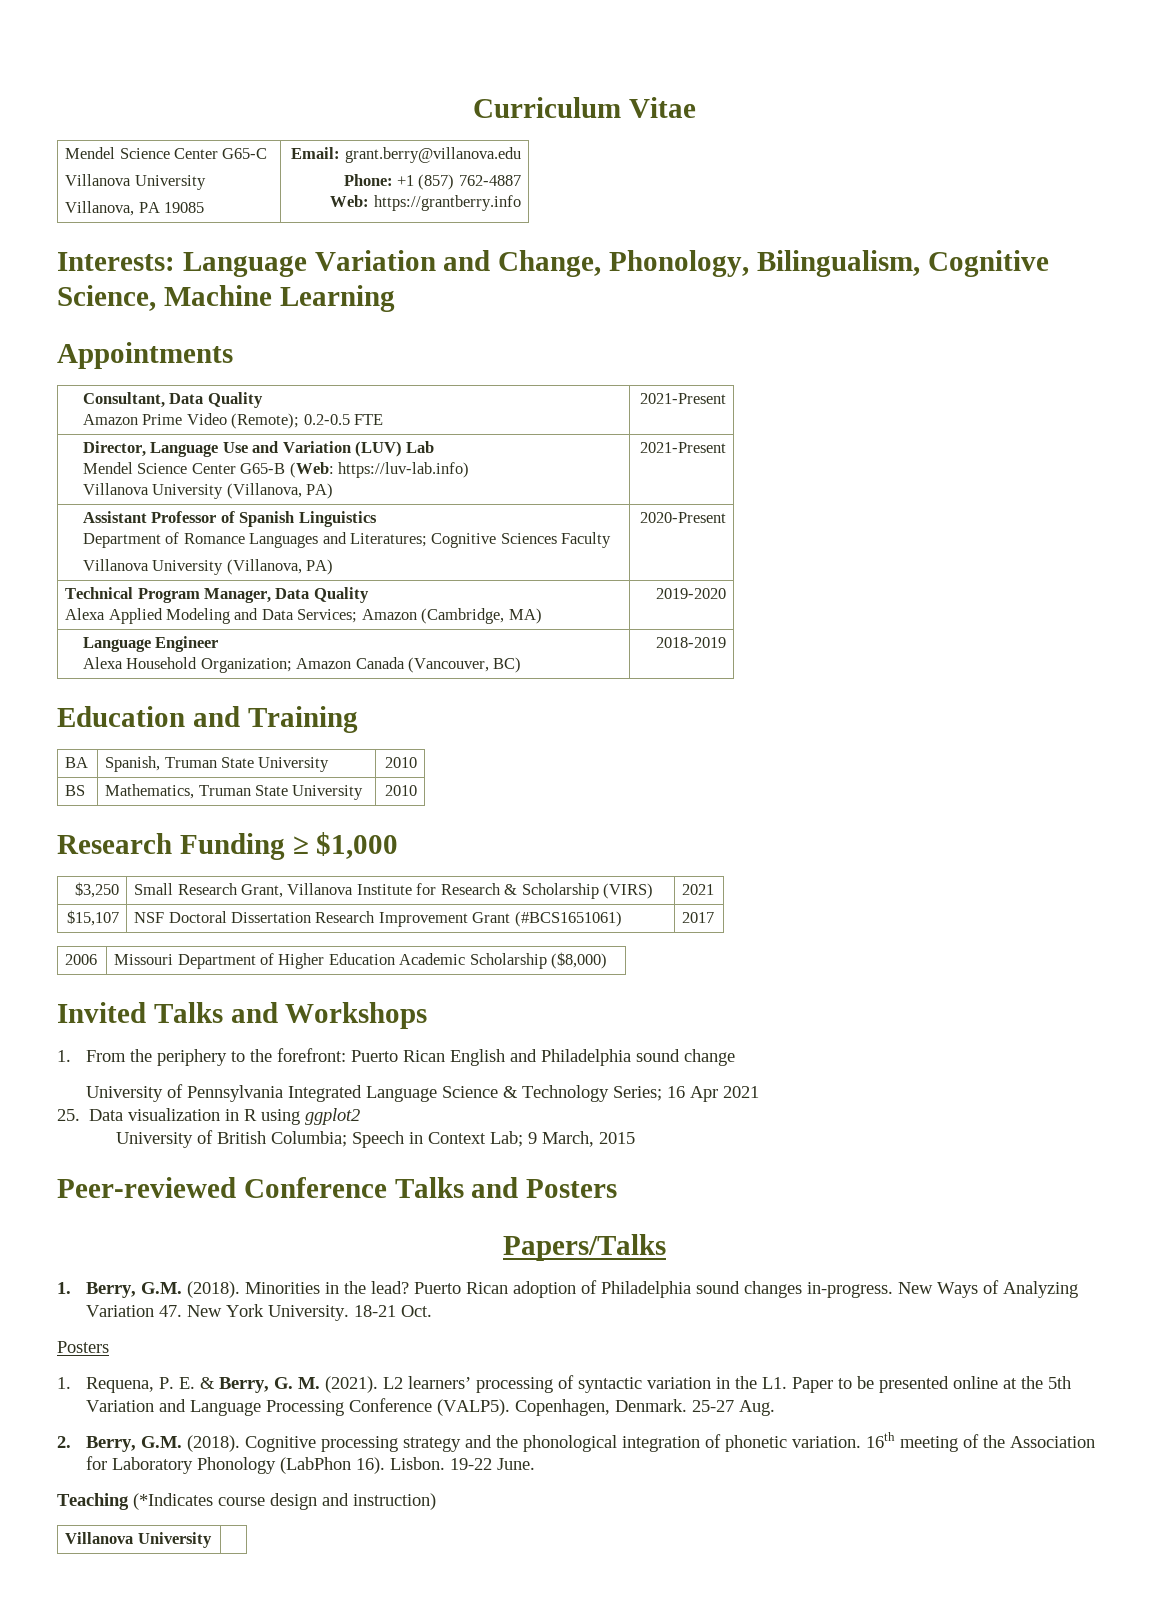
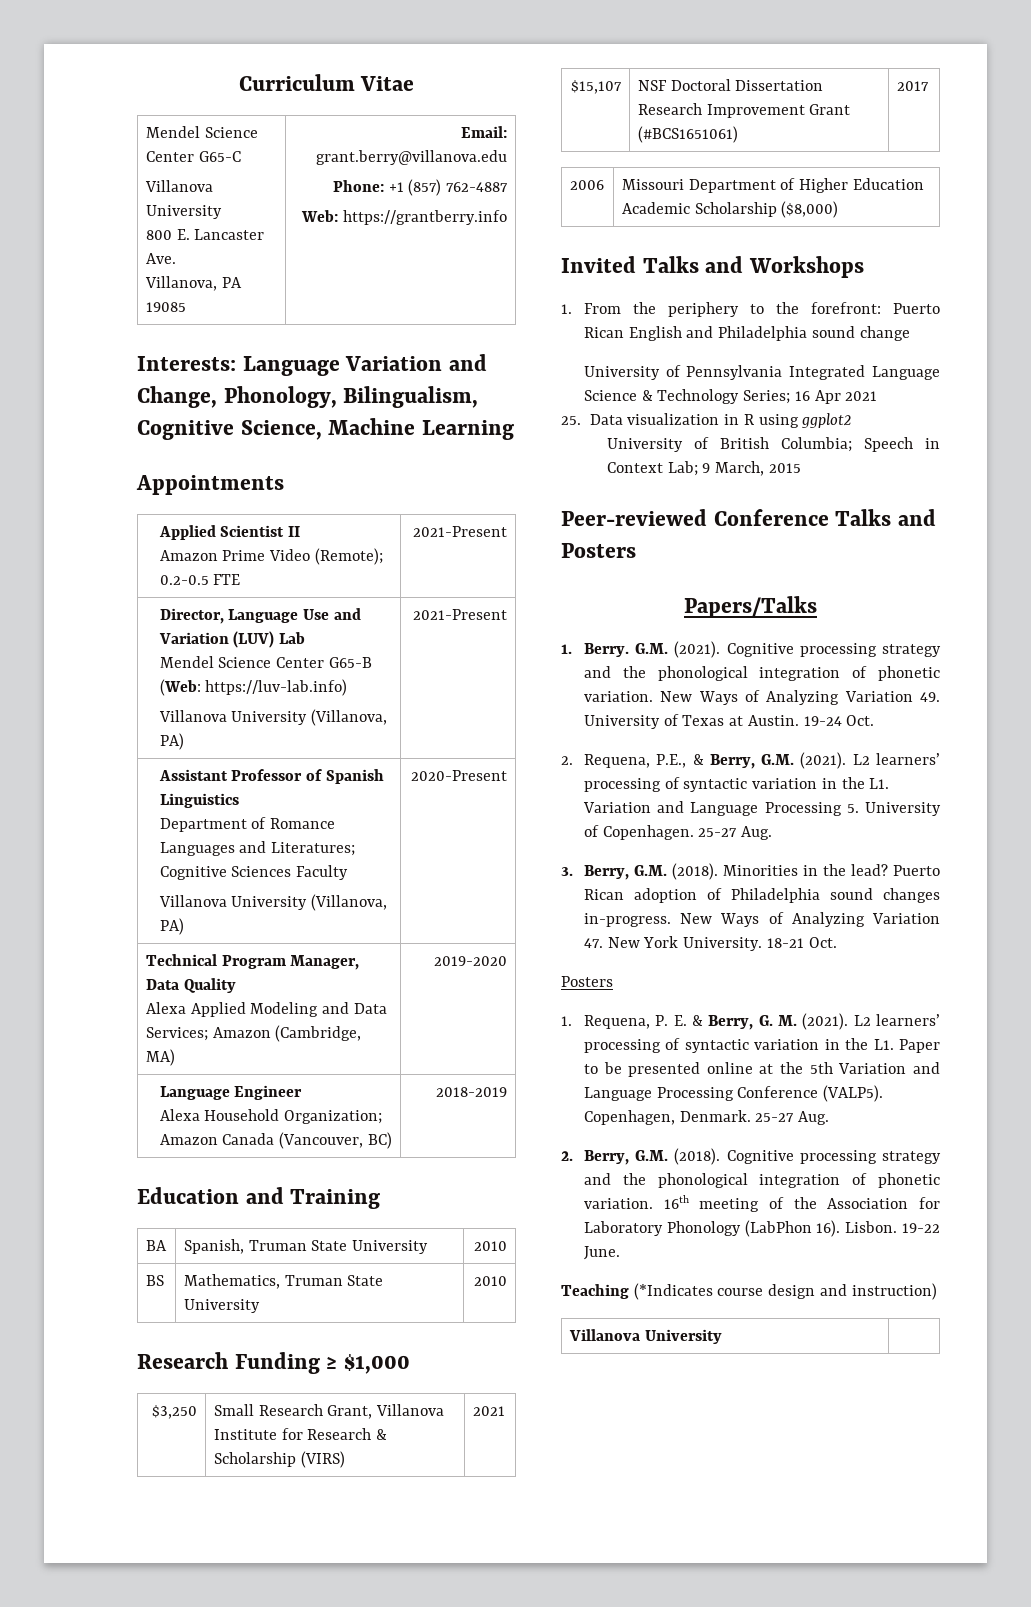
(206, 182) none -> [145,229,265,240] [145,253,176,264] // 800 E. Lancaster Ave.
[82,392,263,408] Consultant, Data Quality -> [158,525,301,540] Applied Scientist II
(71, 1288) none -> [583,641,941,658] [583,666,940,681] [583,690,940,705] [583,714,875,729] [561,752,940,769] [583,777,890,792] [582,801,941,816] [583,825,773,840] [561,867,573,876] Berry. G.M. (2021). Cognitive processing strategy and the phonological integration of phonetic variation. New Ways of Analyzing Variation 49. University of Texas at Austin. 19-24 Oct. // 2. Requena, P.E., & Berry, G.M. (2021). L2 learners’ processing of syntactic variation in the L1. Variation and Language Processing 5. University of Copenhagen. 25-27 Aug. // 3.

